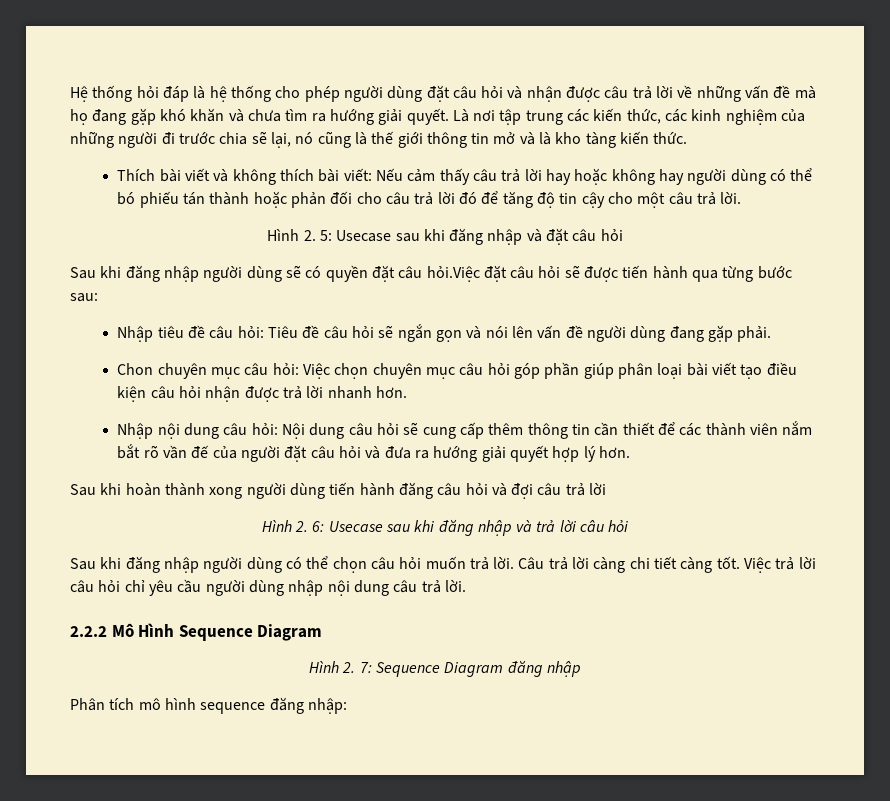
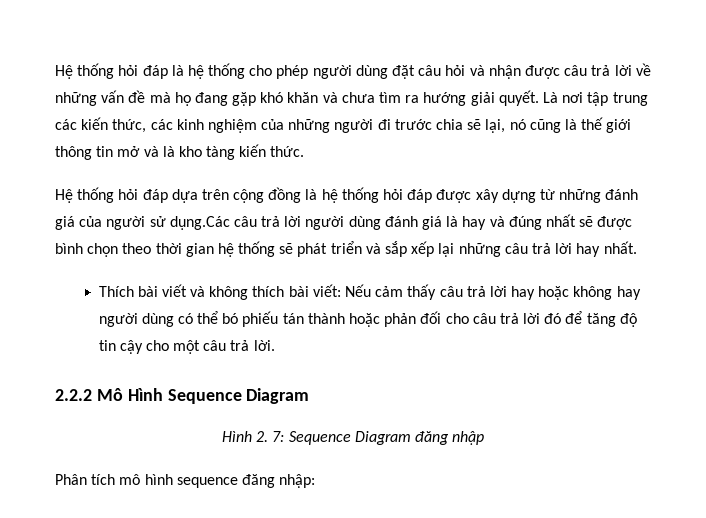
(688, 138) none -> [55,187,639,203] [55,214,633,230] [55,241,637,257] // Hệ thống hỏi đáp dựa trên cộng đồng là hệ thống hỏi đáp được xây dựng từ những đánh giá của người sử dụng.Các câu trả lời người dùng đánh giá là hay và đúng nhất sẽ được bình chọn theo thời gian hệ thống sẽ phát triển và sắp xếp lại những câu trả lời hay nhất.
[267,228,623,245] [70,265,792,282] [70,293,98,302] [117,324,772,342] [117,362,797,379] [117,386,407,402] [117,421,813,439] [117,444,630,462] [70,482,607,499] [261,519,629,536] [70,556,816,573] [70,579,466,596] // Hình 2. 5: Usecase sau khi đăng nhập và đặt câu hỏi // Sau khi đăng nhập người dùng sẽ có quyền đặt câu hỏi.Việc đặt câu hỏi sẽ được tiến hành qua từng bước sau: // Nhập tiêu đề câu hỏi: Tiêu đề câu hỏi sẽ ngắn gọn và nói lên vấn đề người dùng đang gặp phải. // Chon chuyên mục câu hỏi: Việc chọn chuyên mục câu hỏi góp phần giúp phân loại bài viết tạo điều kiện câu hỏi nhận được trả lời nhanh hơn. // Nhập nội dung câu hỏi: Nội dung câu hỏi sẽ cung cấp thêm thông tin cần thiết để các thành viên nắm bắt rõ vần đế của người đặt câu hỏi và đưa ra hướng giải quyết hợp lý hơn. // Sau khi hoàn thành xong người dùng tiến hành đăng câu hỏi và đợi câu trả lời // Hình 2. 6: Usecase sau khi đăng nhập và trả lời câu hỏi // Sau khi đăng nhập người dùng có thể chọn câu hỏi muốn trả lời. Câu trả lời càng chi tiết càng tốt. Việc trả lời câu hỏi chỉ yêu cầu người dùng nhập nội dung câu trả lời. -> (275, 345) none

